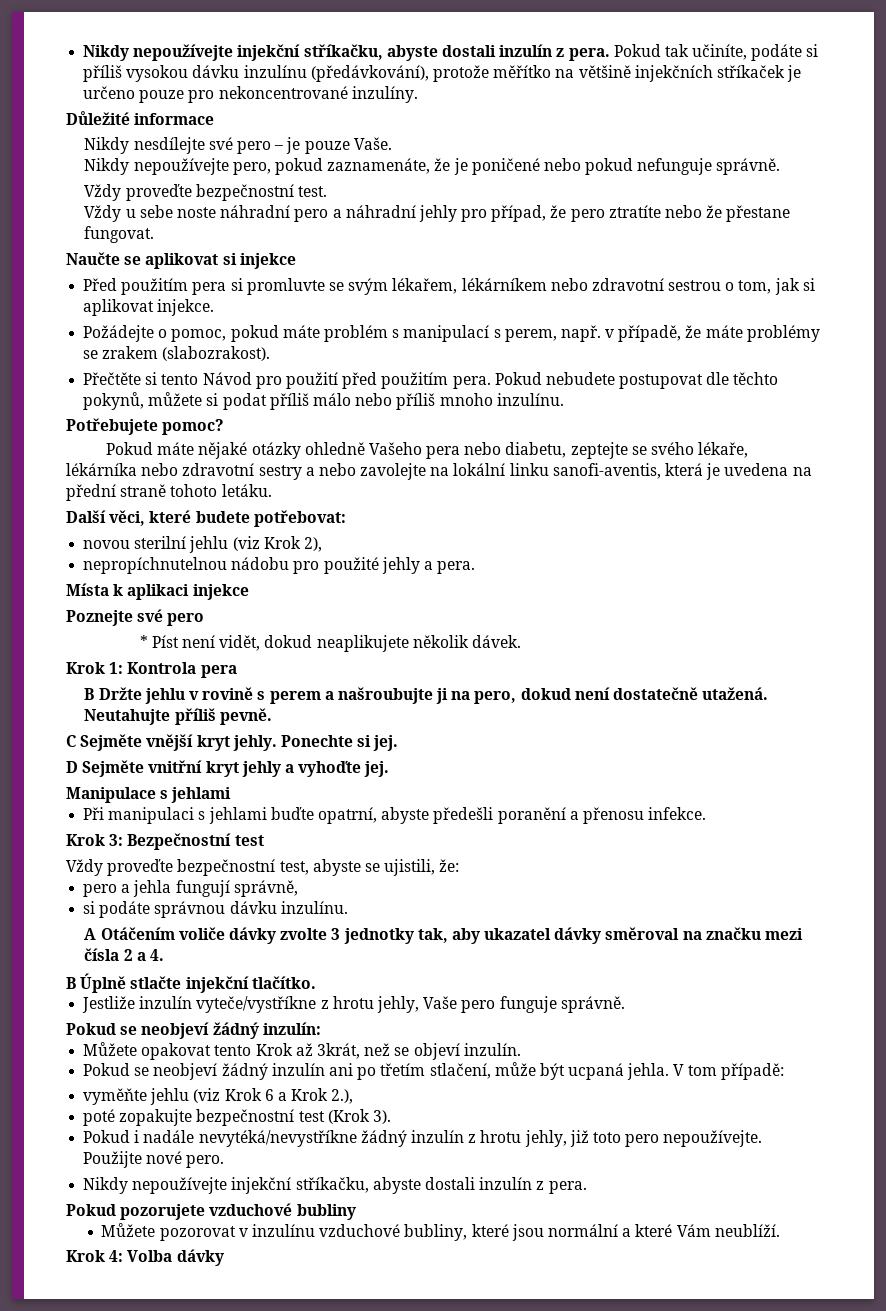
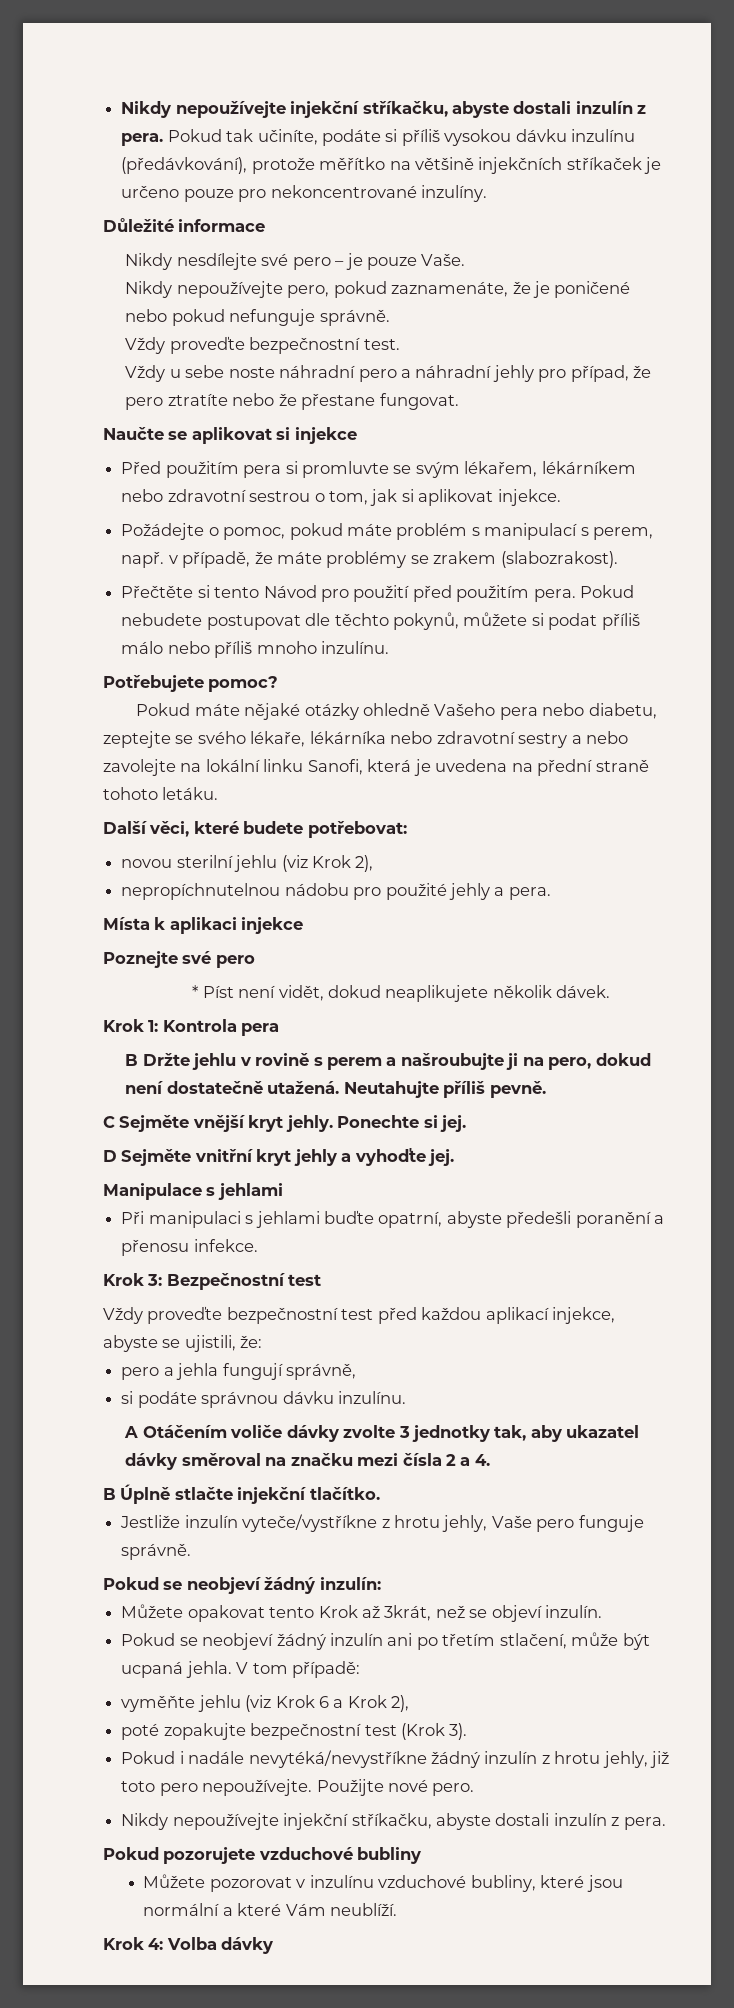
[552,463,661,479] sanofi-aventis, -> [307,759,363,775] Sanofi,
[279,861,309,875] test, -> [341,1307,616,1324] test před každou aplikací injekce,
[331,1089,354,1104] 2.), -> [391,1695,410,1712] 2),

